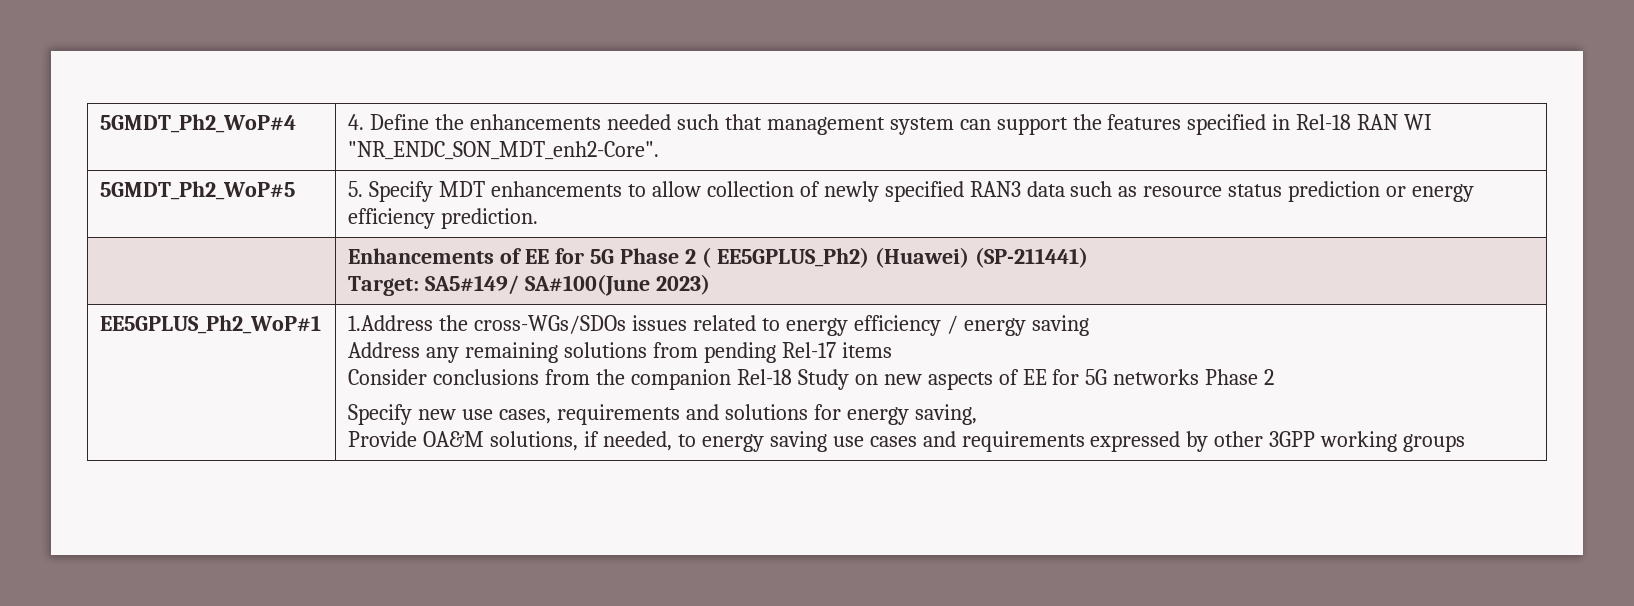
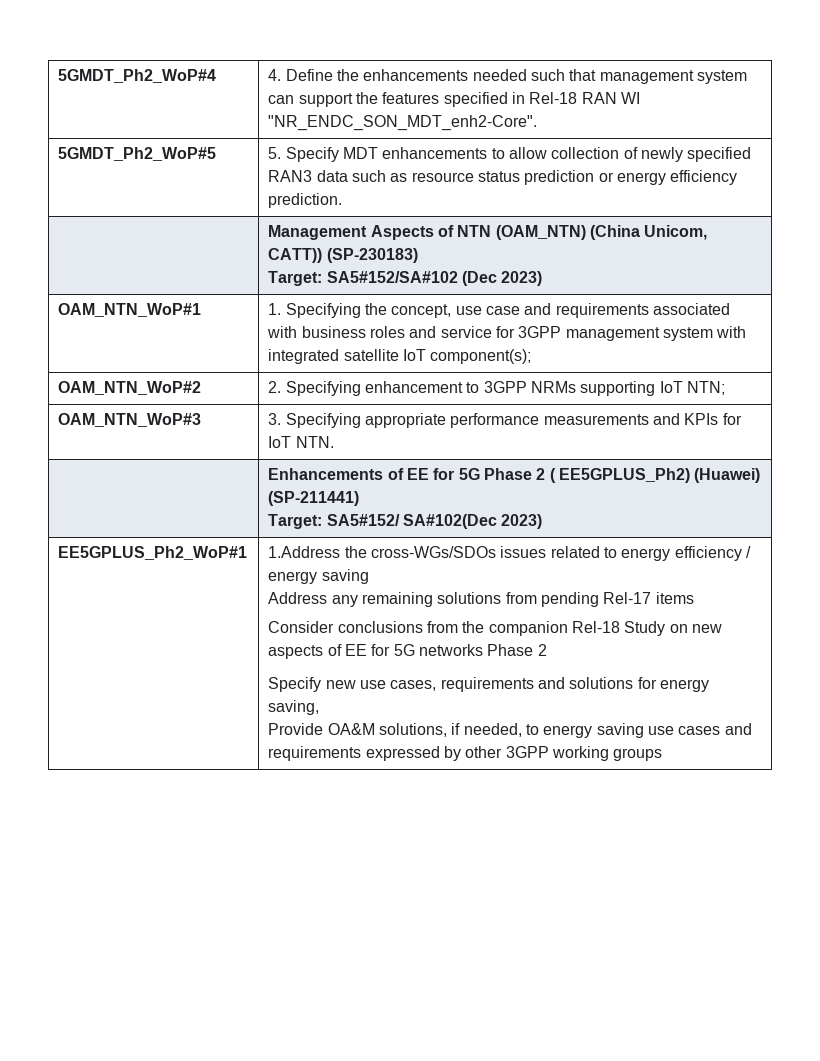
(539, 218) none -> [268,225,708,240] [268,248,418,263] [268,271,543,286] [58,303,202,317] [268,303,730,318] [267,326,747,341] [268,349,532,364] [58,381,202,395] [268,381,725,396] [58,413,202,427] [268,413,742,428] [268,436,334,448] // | Management Aspects of NTN (OAM_NTN) (China Unicom, CATT)) (SP-230183) // Target: SA5#152/SA#102 (Dec 2023) // OAM_NTN_WoP#1 | 1. Specifying the concept, use case and requirements associated with business roles and service for 3GPP management system with integrated satellite IoT component(s); // OAM_NTN_WoP#2 | 2. Specifying enhancement to 3GPP NRMs supporting IoT NTN; // OAM_NTN_WoP#3 | 3. Specifying appropriate performance measurements and KPIs for IoT NTN.
[425,274,651,296] SA5#149/ SA#100(June -> [326,514,497,529] SA5#152/ SA#102(Dec

